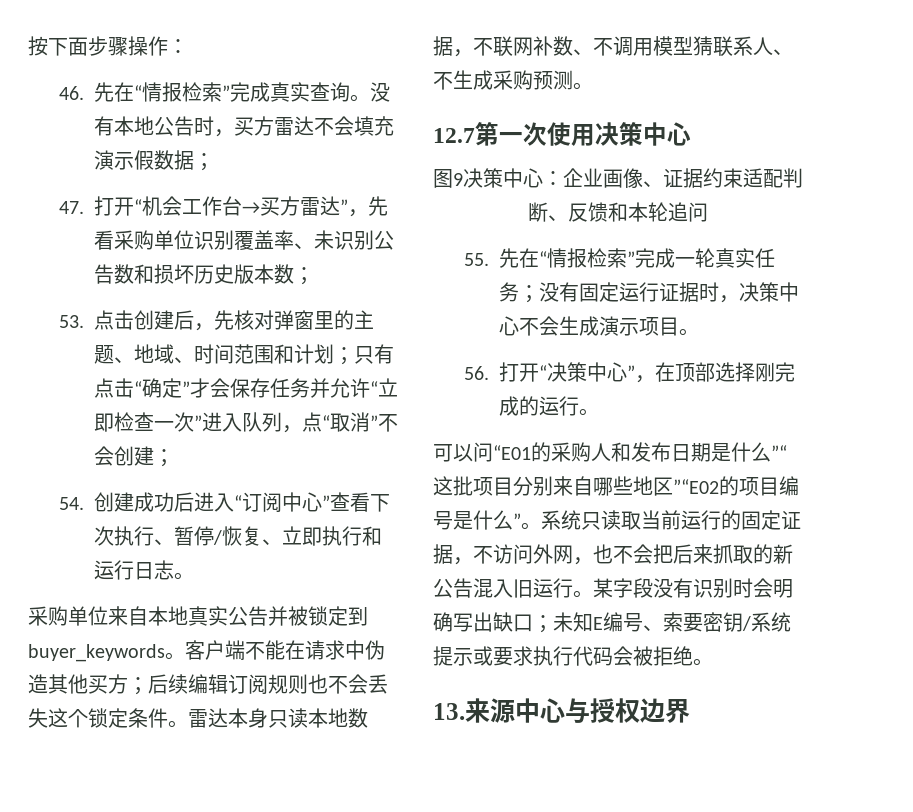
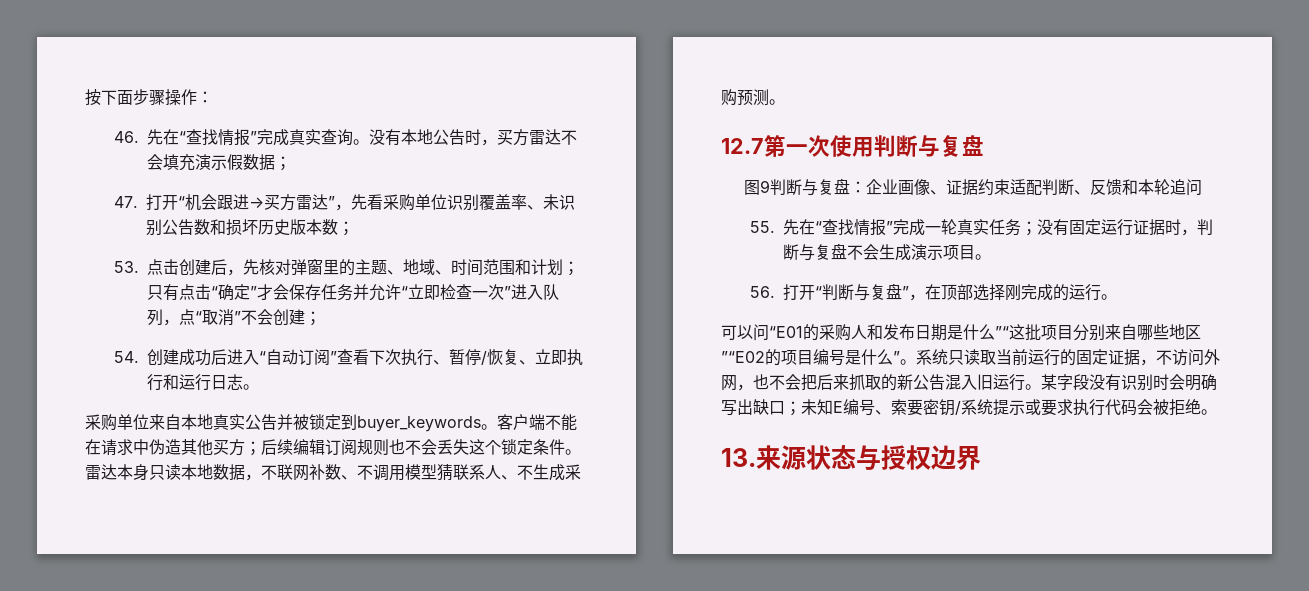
[141,82,222,102] 情报检索 -> [186,129,251,146] 查找情报
[181,196,242,216] 工作台 -> [217,194,250,210] 跟进
[241,492,322,512] 订阅中心 -> [266,349,331,365] 自动订阅
[595,122,691,146] 决策中心 -> [874,135,984,157] 判断与复盘
[463,168,543,188] 决策中心 -> [769,178,850,196] 判断与复盘
[546,248,627,268] 情报检索 -> [822,219,887,236] 查找情报
[738,282,799,302] [498,316,519,336] 决策中心 -> [1197,219,1214,235] [783,243,848,261] 判断与复盘
[546,362,627,382] 决策中心 -> [822,283,903,301] 判断与复盘
[515,698,565,723] 中心 -> [806,445,856,470] 状态

